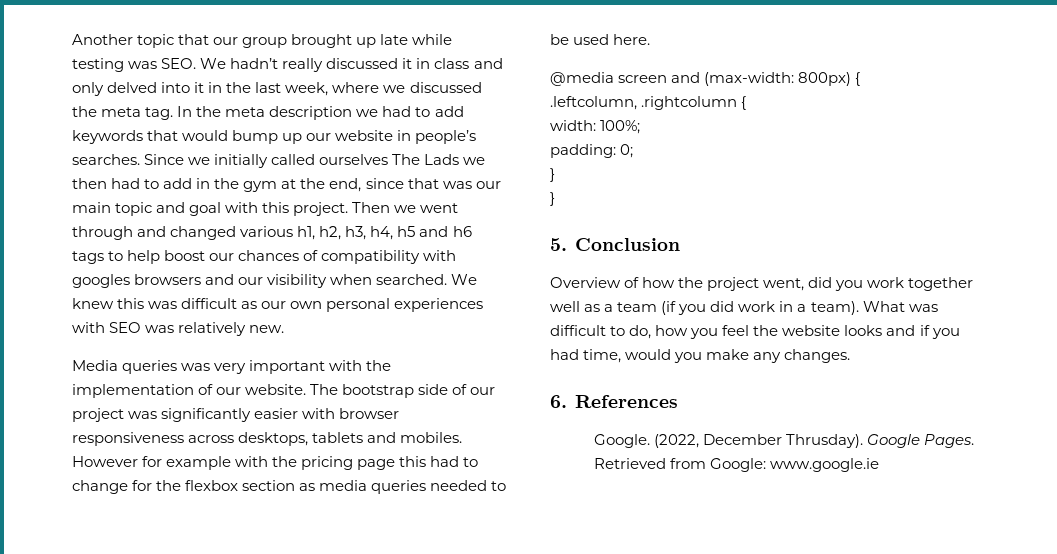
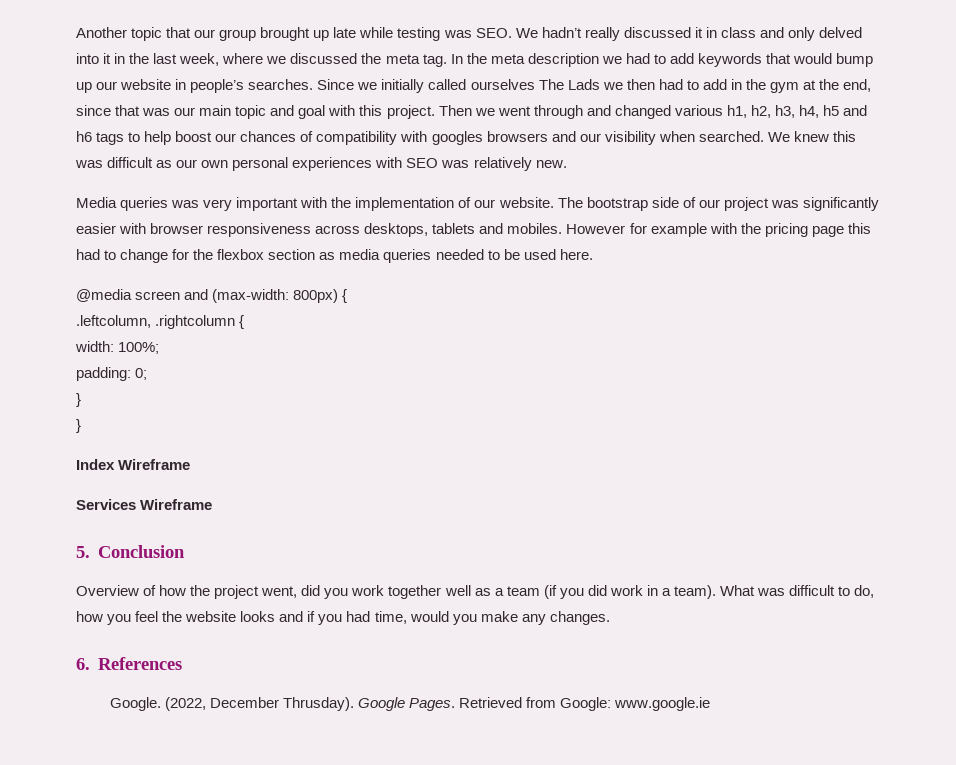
(555, 199) none -> [76,459,191,470] [76,499,213,510] // Index Wireframe // Services Wireframe

